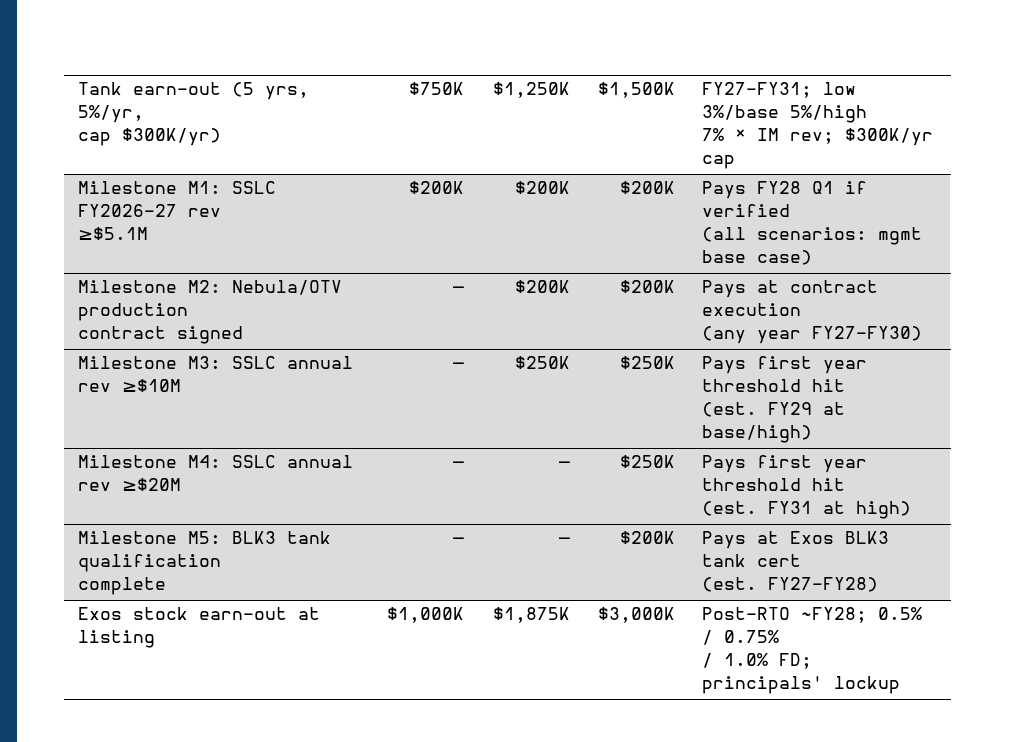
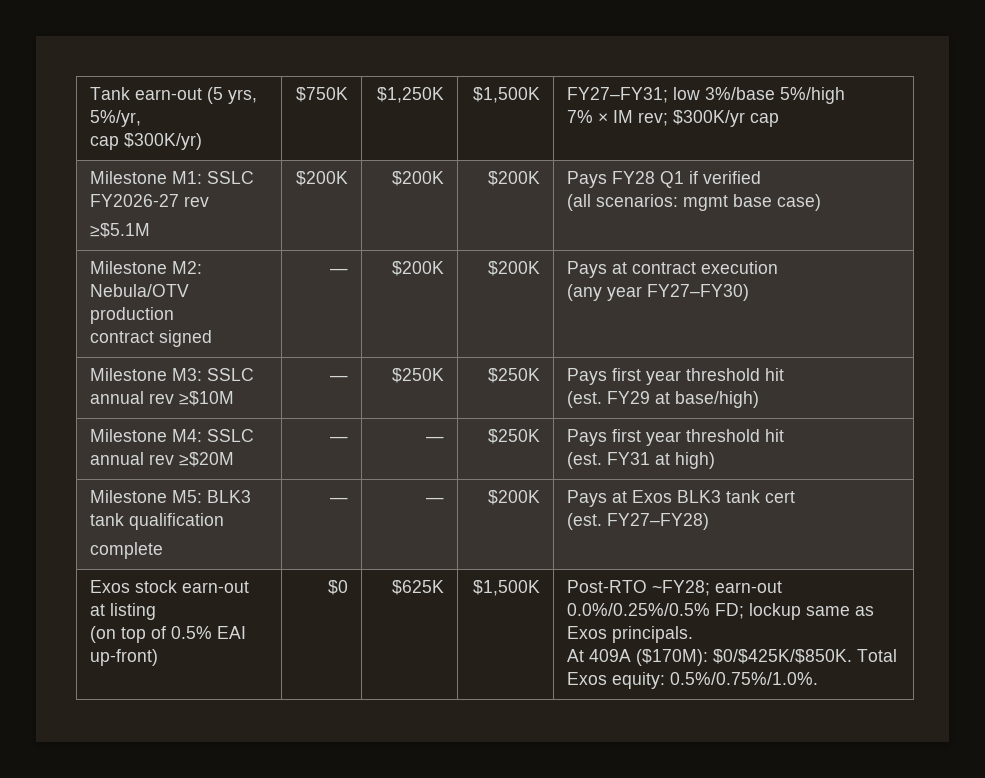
[387,607,465,623] [493,607,571,623] [598,607,676,623] [701,607,922,623] [701,630,779,645] [701,653,812,669] [701,676,900,694] | $1,000K | $1,875K | $3,000K | Post-RTO ~FY28; 0.5% / 0.75% // / 1.0% FD; principals' lockup -> [89,626,246,643] [89,649,158,666] [328,580,349,595] [392,580,445,595] [473,580,541,596] [566,580,782,596] [566,603,874,620] [566,626,693,643] [566,649,897,666] [566,672,818,689] // (on top of 0.5% EAI up-front) | $0 | $625K | $1,500K | Post-RTO ~FY28; earn-out 0.0%/0.25%/0.5% FD; lockup same as Exos principals. // At 409A ($170M): $0/$425K/$850K. Total Exos equity: 0.5%/0.75%/1.0%.

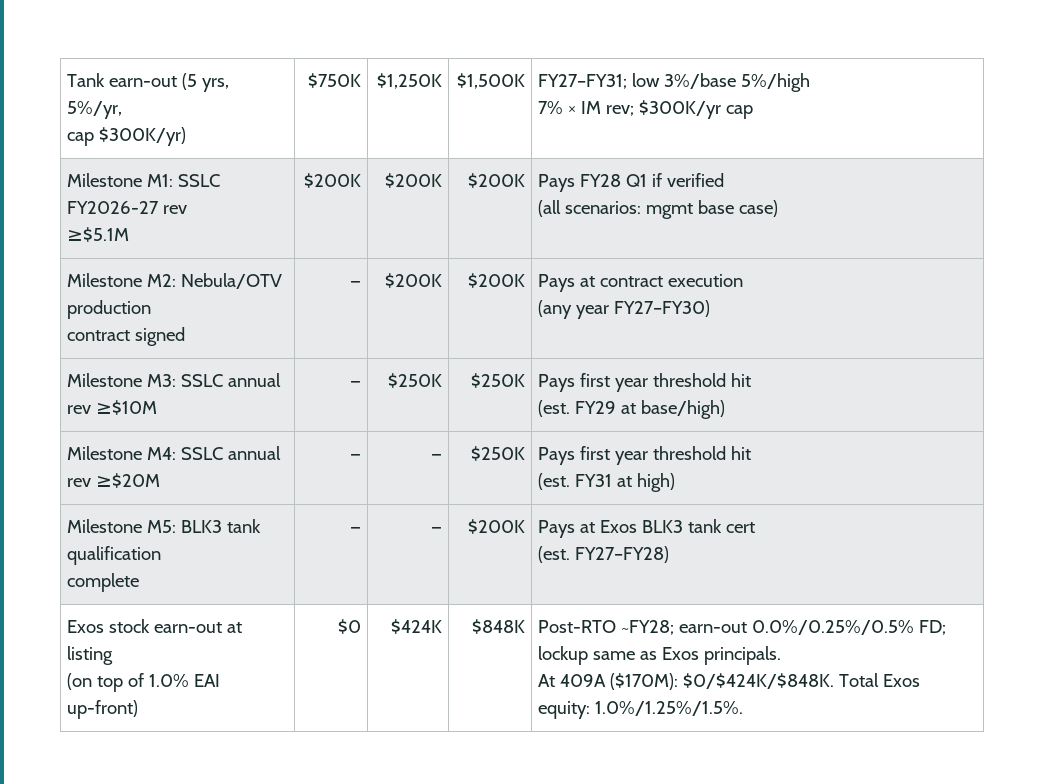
[170,626,212,639] 0.5% -> [149,674,190,687] 1.0%
[392,580,445,595] [473,580,541,596] $625K | $1,500K -> [390,619,442,634] [471,619,525,634] $424K | $848K
[712,649,852,664] $0/$425K/$850K. -> [683,673,835,689] $0/$424K/$848K.
[669,672,818,685] 0.5%/0.75%/1.0%. -> [595,701,744,716] 1.0%/1.25%/1.5%.

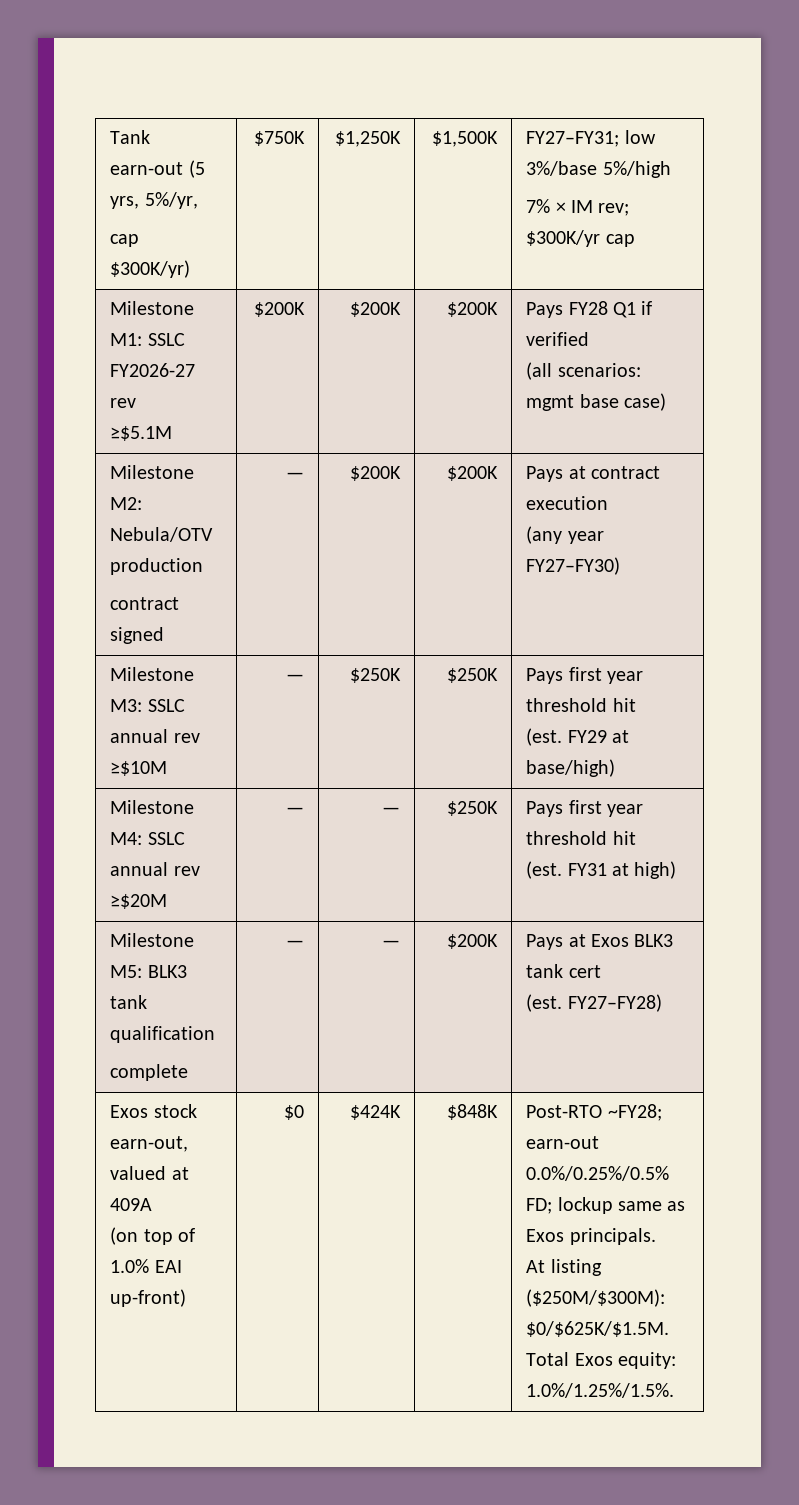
[154,622,243,633] [67,646,114,665] earn-out at listing -> [110,1136,189,1152] [110,1166,189,1180] [110,1198,153,1211] earn-out, valued at 409A
[560,673,835,690] 409A ($170M): $0/$424K/$848K. -> [550,1259,602,1276] [526,1289,666,1307] [526,1321,670,1337] listing ($250M/$300M): $0/$625K/$1.5M.

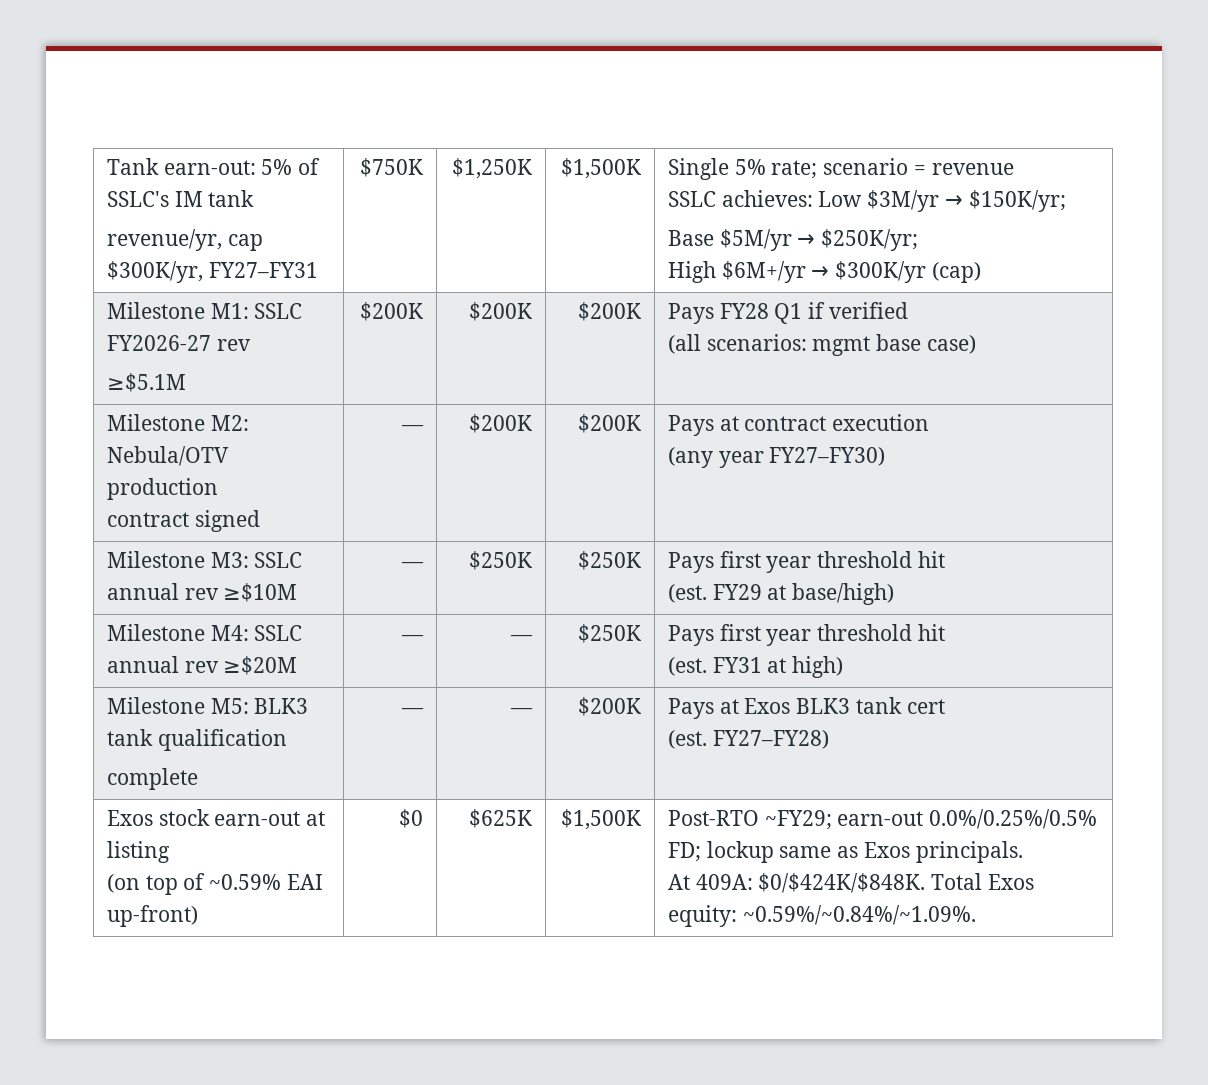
[110,160,205,178] [110,192,198,209] [110,234,140,247] [110,260,191,278] [253,131,305,146] [334,131,401,147] [431,131,498,147] [526,130,656,147] [526,161,671,178] [526,199,630,216] [526,230,635,247] earn-out (5 yrs, 5%/yr, // cap $300K/yr) | $750K | $1,250K | $1,500K | FY27–FY31; low 3%/base 5%/high // 7% × IM rev; $300K/yr cap -> [163,158,321,175] [107,190,255,207] [107,229,263,251] [107,261,318,283] [359,158,423,177] [451,158,532,179] [560,158,641,179] [668,158,1014,180] [668,190,1066,212] [668,229,919,251] [668,261,981,283] earn-out: 5% of SSLC's IM tank // revenue/yr, cap $300K/yr, FY27–FY31 | $750K | $1,250K | $1,500K | Single 5% rate; scenario = revenue // SSLC achieves: Low $3M/yr → $150K/yr; // Base $5M/yr → $250K/yr; // High $6M+/yr → $300K/yr (cap)
[110,1136,189,1152] [110,1166,189,1180] [110,1198,153,1211] earn-out, valued at 409A -> [214,811,326,826] [107,841,171,863] earn-out at listing
[110,1259,150,1273] 1.0% -> [209,874,282,890] ~0.59%
[349,1105,401,1120] [446,1104,498,1120] $424K | $848K -> [468,809,532,828] [560,809,641,830] $625K | $1,500K
[607,1104,662,1121] ~FY28; -> [764,810,832,830] ~FY29;
[550,1259,602,1276] [526,1289,666,1307] [526,1321,670,1337] listing ($250M/$300M): $0/$625K/$1.5M. -> [695,873,926,893] 409A: $0/$424K/$848K.
[526,1383,675,1398] 1.0%/1.25%/1.5%. -> [742,905,976,925] ~0.59%/~0.84%/~1.09%.

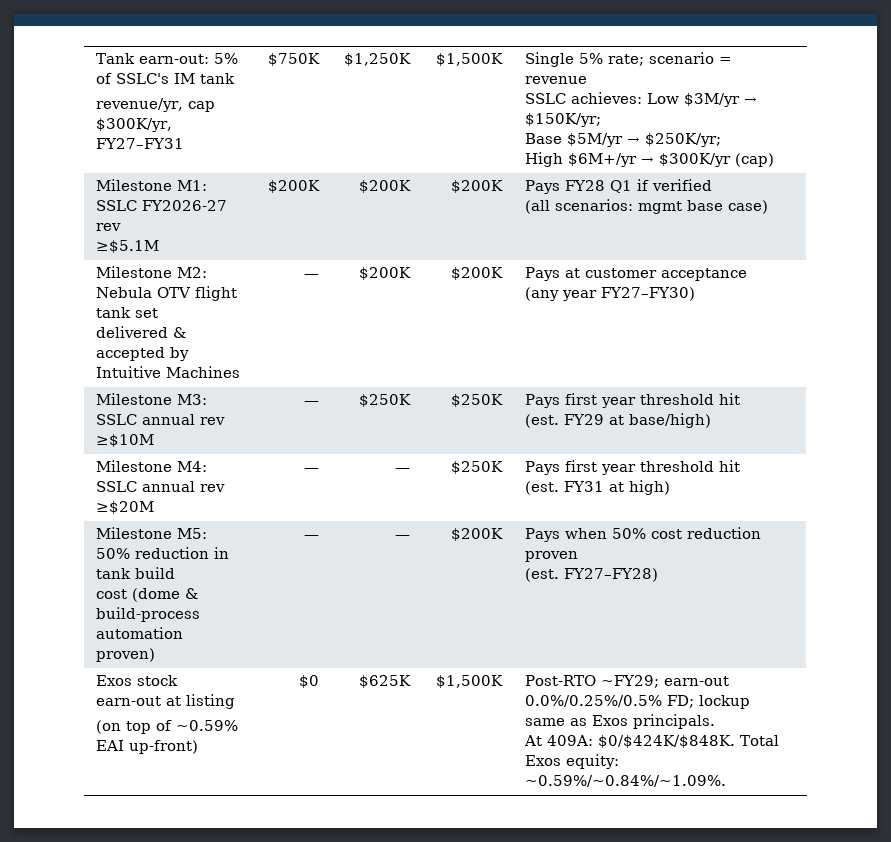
[107,446,230,466] [107,478,219,500] [107,510,260,532] Nebula/OTV production // contract signed -> [96,286,238,301] [96,307,159,318] [96,326,187,338] [96,347,190,361] [96,366,241,378] Nebula OTV flight tank set // delivered & accepted by Intuitive Machines
[744,414,930,431] contract execution -> [585,268,748,281] customer acceptance
[254,698,309,714] [107,729,287,751] [107,768,199,790] BLK3 tank qualification // complete -> [96,547,230,559] [96,567,176,579] [96,588,199,602] [96,607,201,622] [96,627,184,639] [96,648,156,662] 50% reduction in tank build // cost (dome & build-process automation proven)
[719,697,945,714] at Exos BLK3 tank cert -> [565,527,762,539] [525,551,579,562] when 50% cost reduction proven

